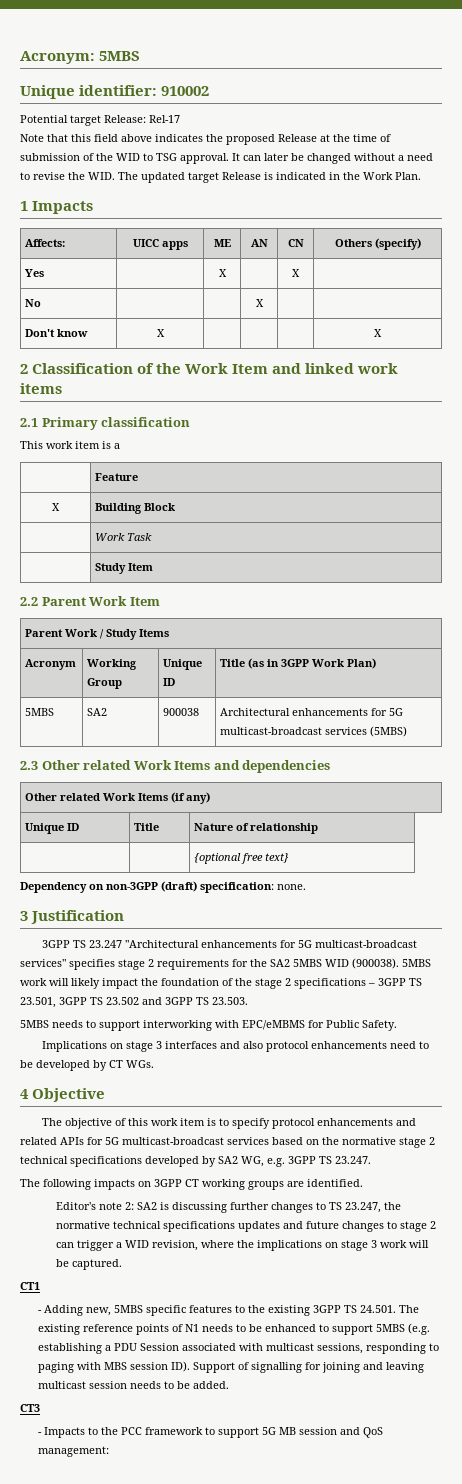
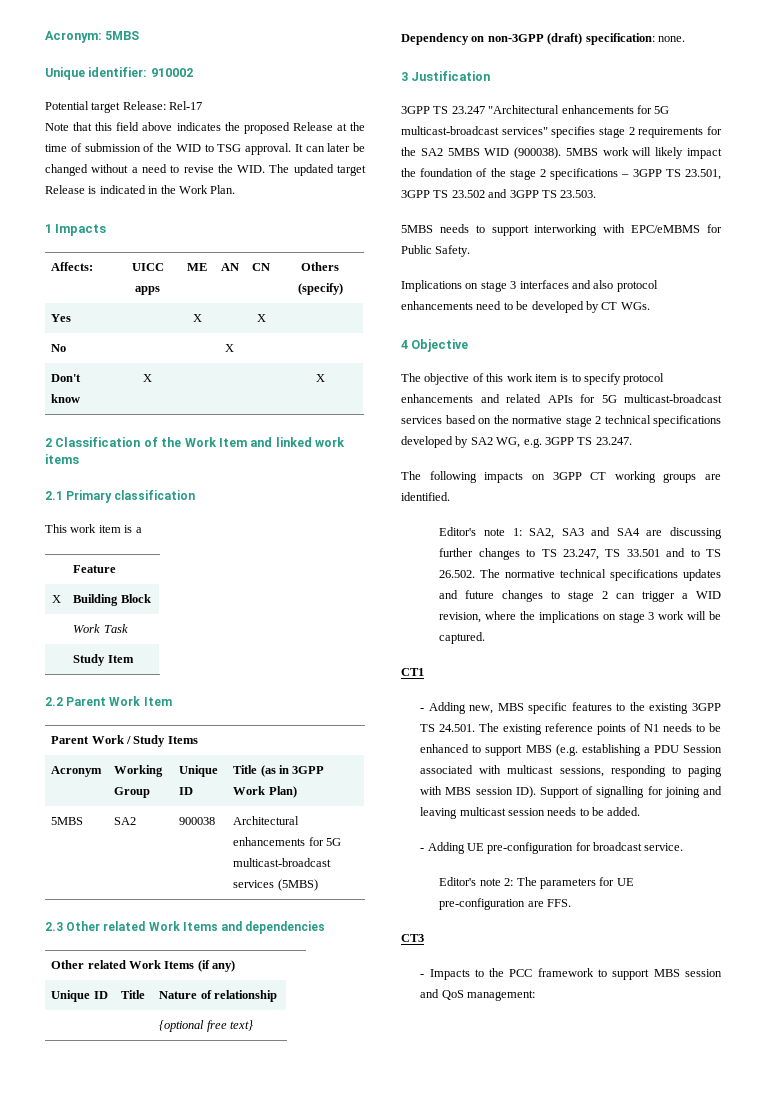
[125,1202,170,1210] 2: SA2 is -> [512,527,663,539] 1: SA2, SA3 and SA4 are
[384,1202,402,1210] the -> [605,548,721,557] [439,569,501,578] TS 33.501 and to TS 26.502. The
[114,1305,144,1313] 5MBS -> [497,703,524,711] MBS
[376,1324,406,1332] 5MBS -> [525,745,552,753] MBS
(230, 1385) none -> [420,842,684,854] [439,877,634,889] [439,898,572,910] // - Adding UE pre-configuration for broadcast service. // Editor's note 2: The parameters for UE pre-configuration are FFS.
[262,1427,297,1435] 5G MB -> [653,969,680,977] MBS

